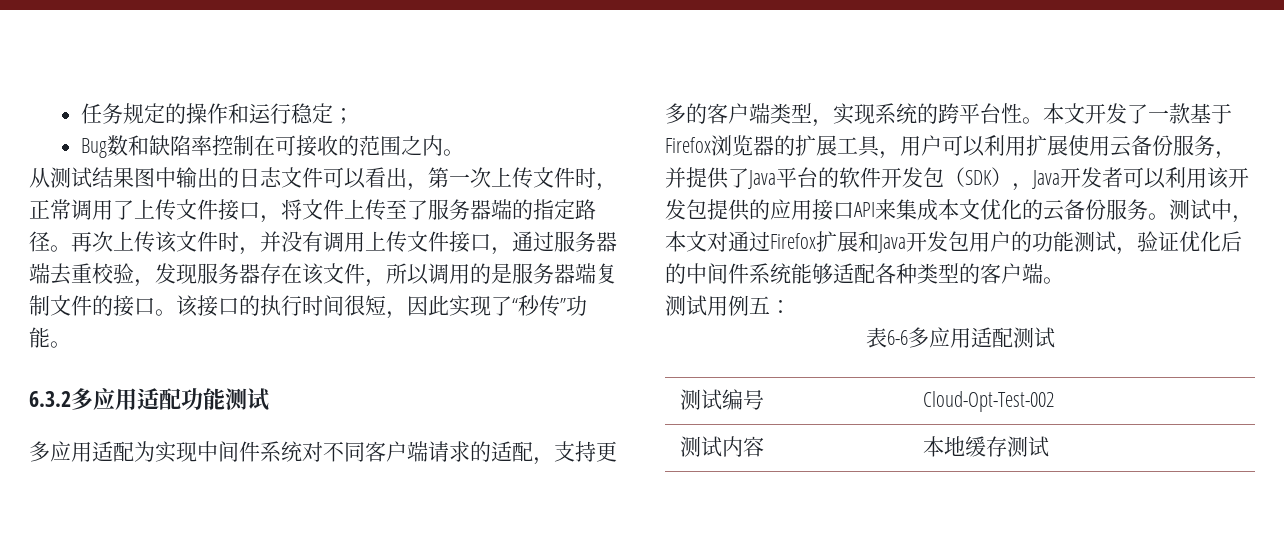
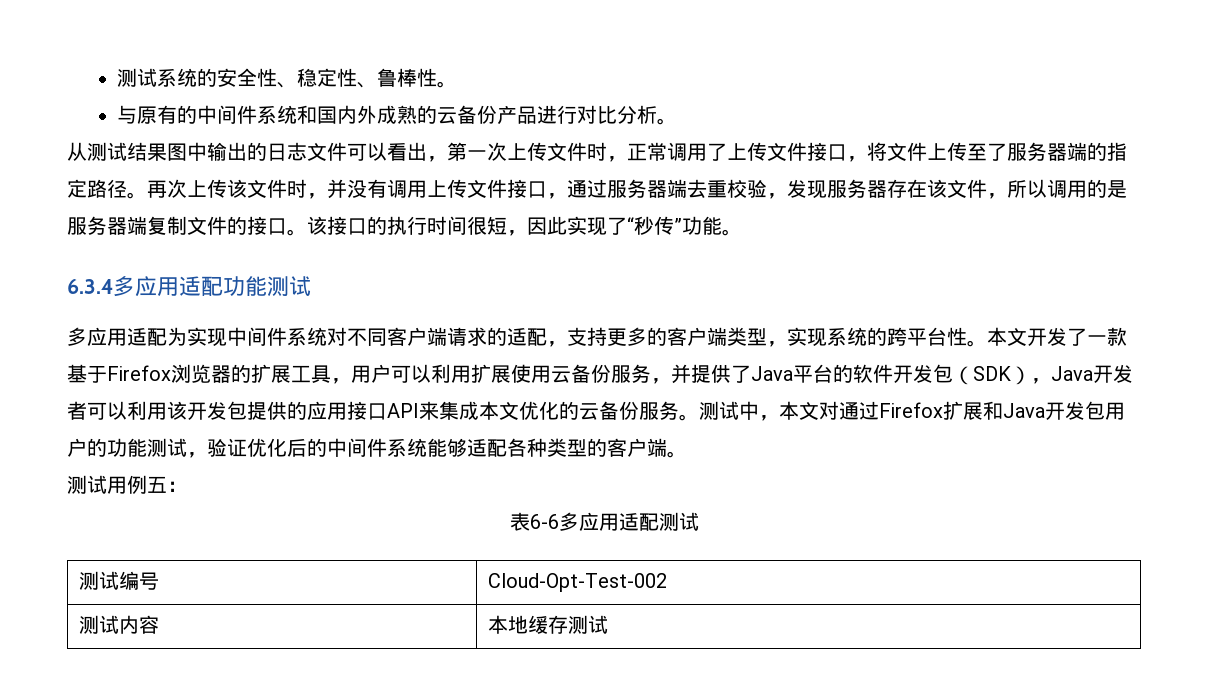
[80,103,354,124] [80,135,443,158] 任务规定的操作和运行稳定； // Bug数和缺陷率控制在可接收的范围之内 -> [116,68,457,88] [116,105,657,124] 测试系统的安全性、稳定性、鲁棒性。 // 与原有的中间件系统和国内外成熟的云备份产品进行对比分析
[29,391,71,407] 6.3.2 -> [67,279,113,294] 6.3.4

